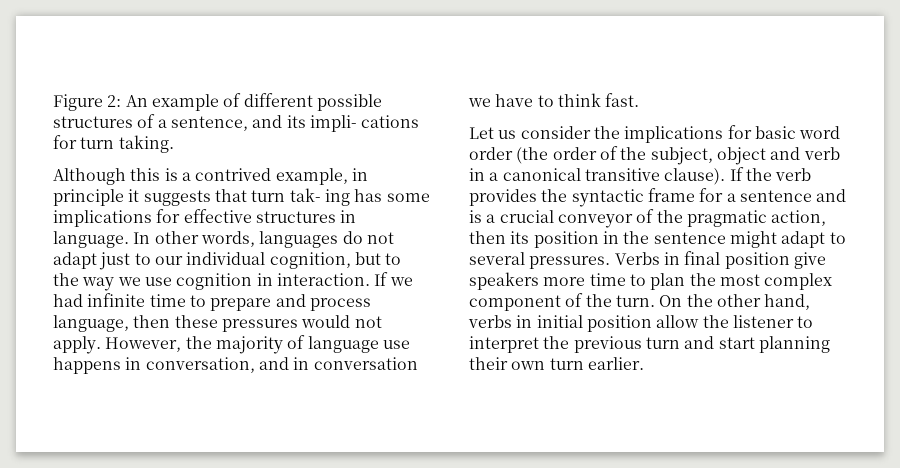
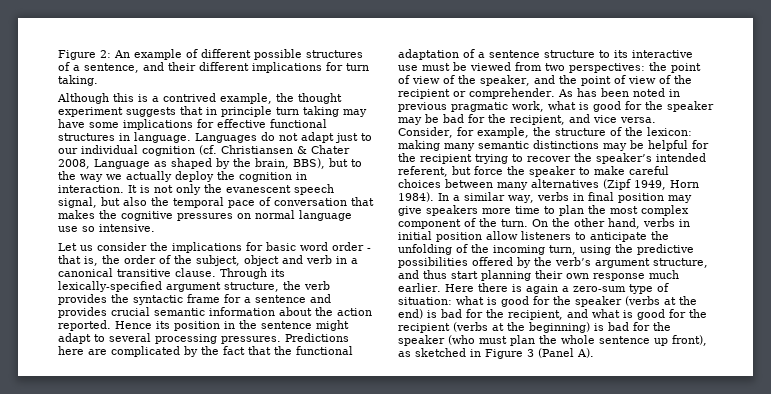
[286,115,420,132] its impli- cations -> [168,62,322,73] their different implications
[351,168,368,181] [53,188,383,206] in principle it suggests that turn tak- ing has -> [276,93,342,104] [58,106,367,117] [58,119,85,128] the thought experiment suggests that in principle turn taking may have
(252, 216) none -> [270,119,327,128] functional
[133,231,339,248] In other words, languages -> [195,133,257,143] Languages
[269,252,351,269] cognition, -> [142,145,350,156] [58,158,325,169] cognition (cf. Christiansen & Chater 2008, Language as shaped by the brain, BBS),
[144,272,413,290] [53,293,371,311] [53,315,382,332] [53,335,410,354] [53,357,418,374] [468,93,640,107] use cognition in interaction. If we had infinite time to prepare and process language, then these pressures would not apply. However, the majority of language use happens in conversation, and in conversation we have to think fast. -> [126,171,307,182] [58,184,334,195] [58,197,374,208] [58,210,352,221] [58,224,155,232] actually deploy the cognition in interaction. It is not only the evanescent speech signal, but also the temporal pace of conversation that makes the cognitive pressures on normal language use so intensive.
[516,147,549,164] (the -> [367,248,371,251] [58,255,120,266] - that is, the
[664,167,744,185] clause). If -> [175,268,285,279] [58,281,279,292] clause. Through its lexically-specified argument structure,
[469,209,827,228] [469,231,506,244] is a crucial conveyor of the pragmatic action, then -> [58,307,372,318] [58,320,152,331] provides crucial semantic information about the action reported. Hence
[529,252,660,269] pressures. Verbs -> [155,333,349,344] [58,346,353,357] [398,49,693,60] [398,62,701,73] [398,75,692,86] [398,88,680,99] [398,101,714,112] [398,114,656,125] [398,127,692,138] [398,140,709,151] [398,153,706,164] [398,166,669,177] [398,179,699,190] [398,192,569,203] processing pressures. Predictions here are complicated by the fact that the functional adaptation of a sentence structure to its interactive use must be viewed from two perspectives: the point of view of the speaker, and the point of view of the recipient or comprehender. As has been noted in previous pragmatic work, what is good for the speaker may be bad for the recipient, and vice versa. Consider, for example, the structure of the lexicon: making many semantic distinctions may be helpful for the recipient trying to recover the speaker’s intended referent, but force the speaker to make careful choices between many alternatives (Zipf 1949, Horn 1984). In a similar way, verbs
(790, 260) none -> [667,195,692,203] may
[702,315,814,328] [469,336,830,353] [469,357,644,370] the listener to interpret the previous turn and start planning their own turn earlier. -> [521,231,669,242] [398,244,694,255] [398,257,708,268] [398,270,679,281] [398,283,669,294] [398,296,697,307] [398,309,707,320] [398,322,671,333] [398,335,707,346] [398,348,594,359] listeners to anticipate the unfolding of the incoming turn, using the predictive possibilities offered by the verb’s argument structure, and thus start planning their own response much earlier. Here there is again a zero-sum type of situation: what is good for the speaker (verbs at the end) is bad for the recipient, and what is good for the recipient (verbs at the beginning) is bad for the speaker (who must plan the whole sentence up front), as sketched in Figure 3 (Panel A).

